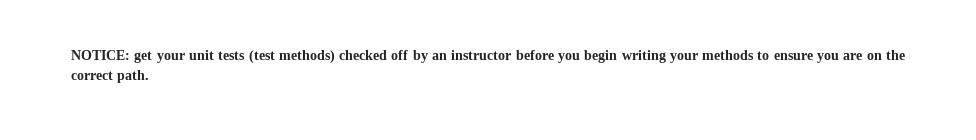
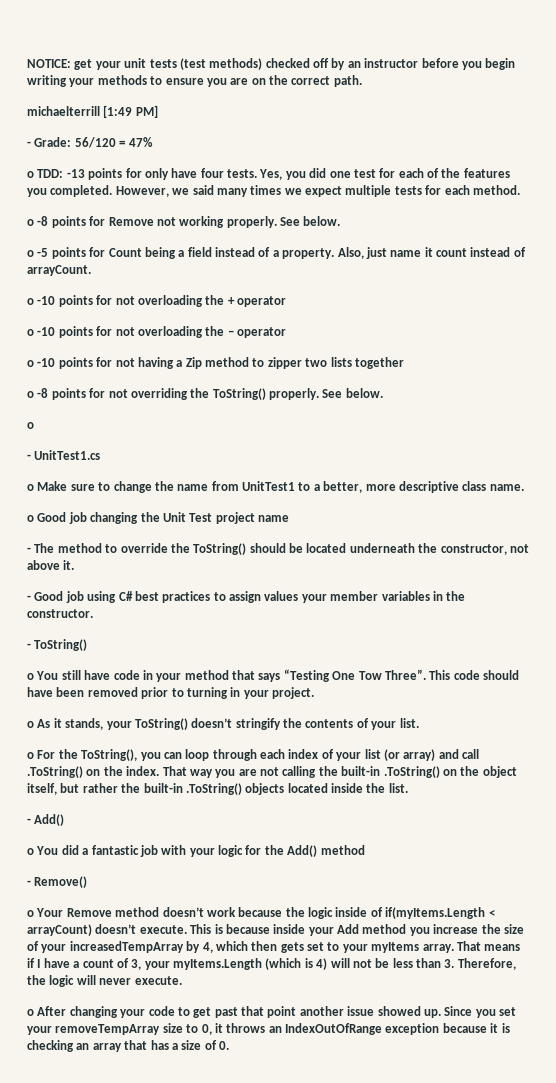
(149, 76) none -> [27,105,158,118] [27,137,153,148] [27,168,510,180] [27,185,520,197] [27,216,341,228] [27,247,526,259] [27,265,91,276] [27,295,286,307] [27,326,286,338] [27,357,404,369] [27,388,383,400] [27,422,34,429] [27,450,101,460] [27,481,524,493] [27,512,289,524] [27,543,529,555] [27,560,75,570] [27,591,466,603] [27,609,93,618] [27,639,88,651] [27,669,519,682] [27,687,314,699] [27,718,419,730] [27,749,479,761] [27,766,517,778] [27,783,408,795] [27,814,65,826] [27,845,365,857] [27,876,88,888] [27,907,495,919] [27,924,524,936] [27,941,521,953] [27,958,516,970] [27,975,182,987] [27,1006,516,1018] [27,1023,510,1035] [27,1040,229,1052] // michaelterrill [1:49 PM] // - Grade: 56/120 = 47% // o TDD: -13 points for only have four tests. Yes, you did one test for each of the features you completed. However, we said many times we expect multiple tests for each method. // o -8 points for Remove not working properly. See below. // o -5 points for Count being a field instead of a property. Also, just name it count instead of arrayCount. // o -10 points for not overloading the + operator // o -10 points for not overloading the – operator // o -10 points for not having a Zip method to zipper two lists together // o -8 points for not overriding the ToString() properly. See below. // o // - UnitTest1.cs // o Make sure to change the name from UnitTest1 to a better, more descriptive class name. // o Good job changing the Unit Test project name // - The method to override the ToString() should be located underneath the constructor, not above it. // - Good job using C# best practices to assign values your member variables in the constructor. // - ToString() // o You still have code in your method that says “Testing One Tow Three”. This code should have been removed prior to turning in your project. // o As it stands, your ToString() doesn’t stringify the contents of your list. // o For the ToString(), you can loop through each index of your list (or array) and call .ToString() on the index. That way you are not calling the built-in .ToString() on the object itself, but rather the built-in .ToString() objects located inside the list. // - Add() // o You did a fantastic job with your logic for the Add() method // - Remove() // o Your Remove method doesn’t work because the logic inside of if(myItems.Length < arrayCount) doesn’t execute. This is because inside your Add method you increase the size of your increasedTempArray by 4, which then gets set to your myItems array. That means if I have a count of 3, your myItems.Length (which is 4) will not be less than 3. Therefore, the logic will never execute. // o After changing your code to get past that point another issue showed up. Since you set your removeTempArray size to 0, it throws an IndexOutOfRange exception because it is checking an array that has a size of 0.

